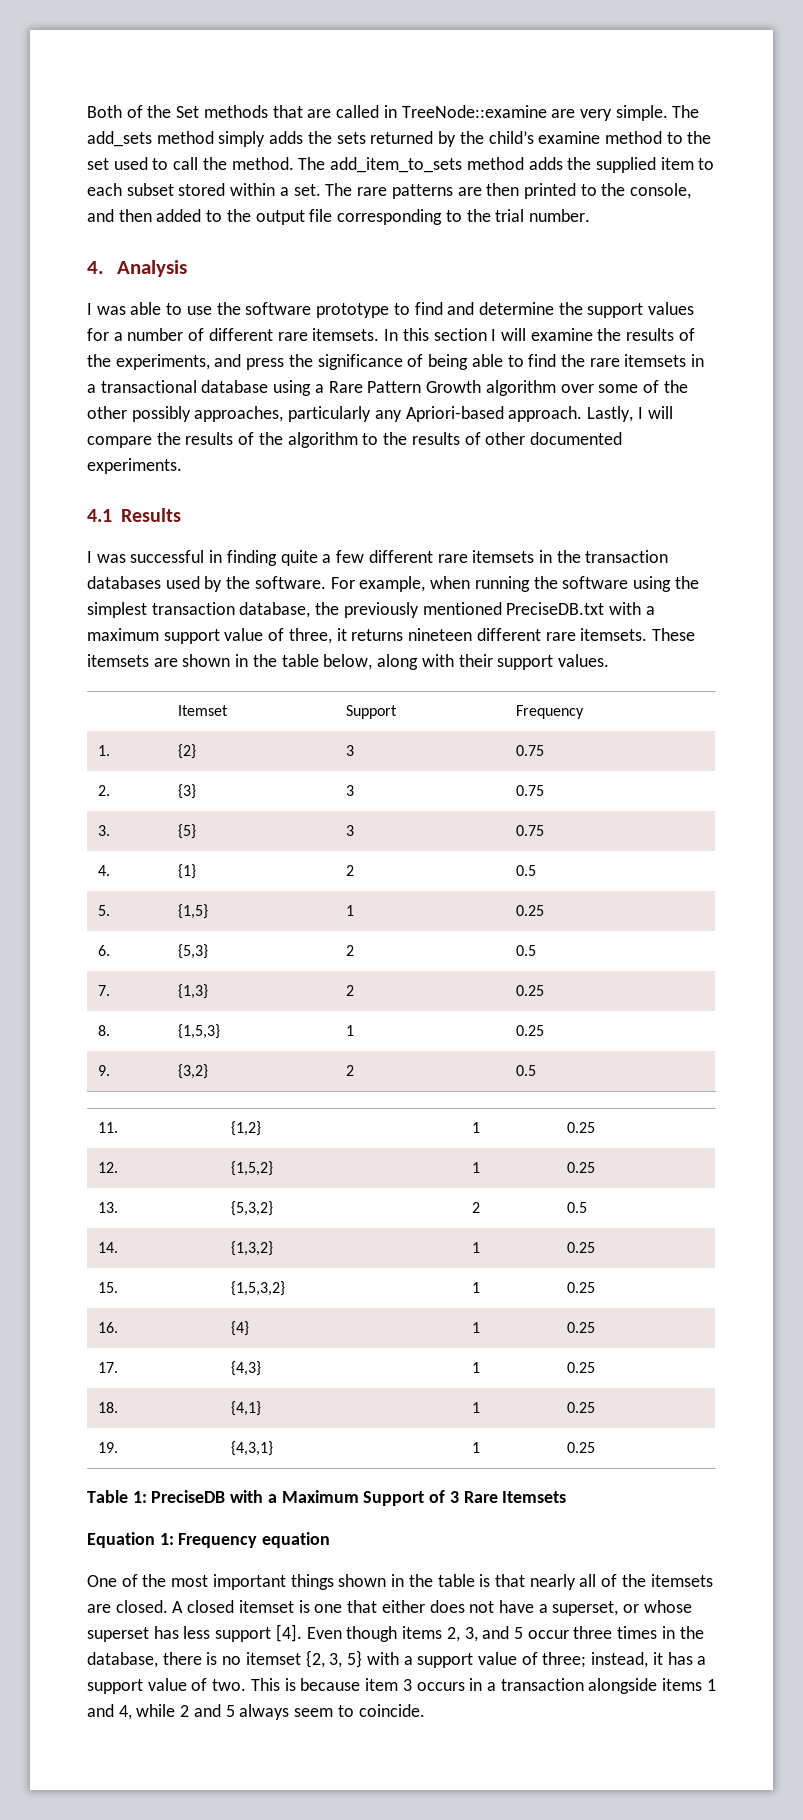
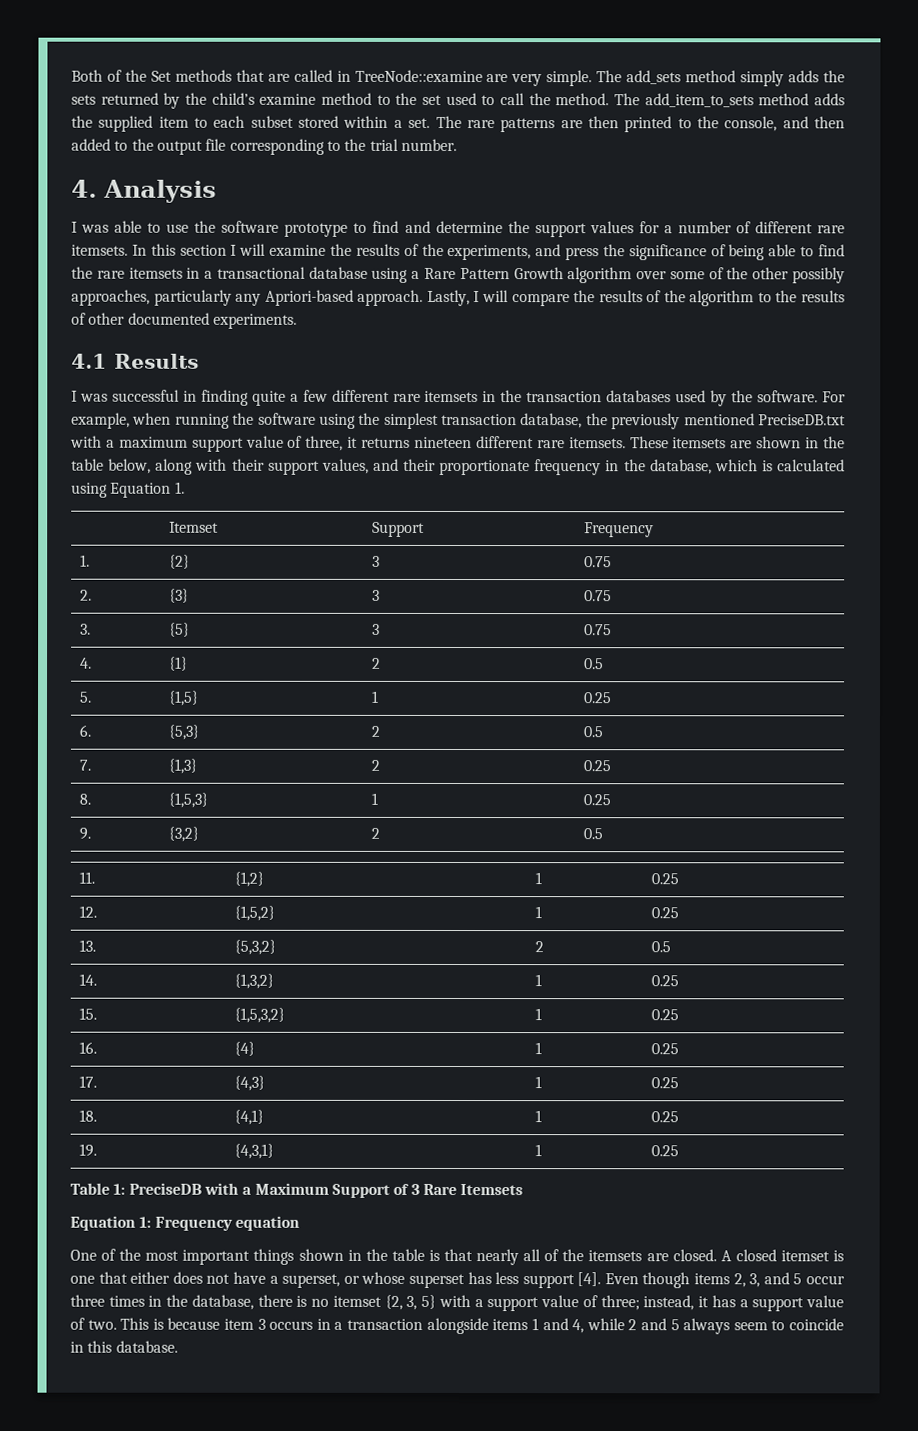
[557,654,609,667] values. -> [321,458,845,476] [71,481,185,498] values, and their proportionate frequency in the database, which is calculated using Equation 1.
[358,1704,425,1717] coincide. -> [788,1318,844,1331] [70,1340,178,1353] coincide in this database.

